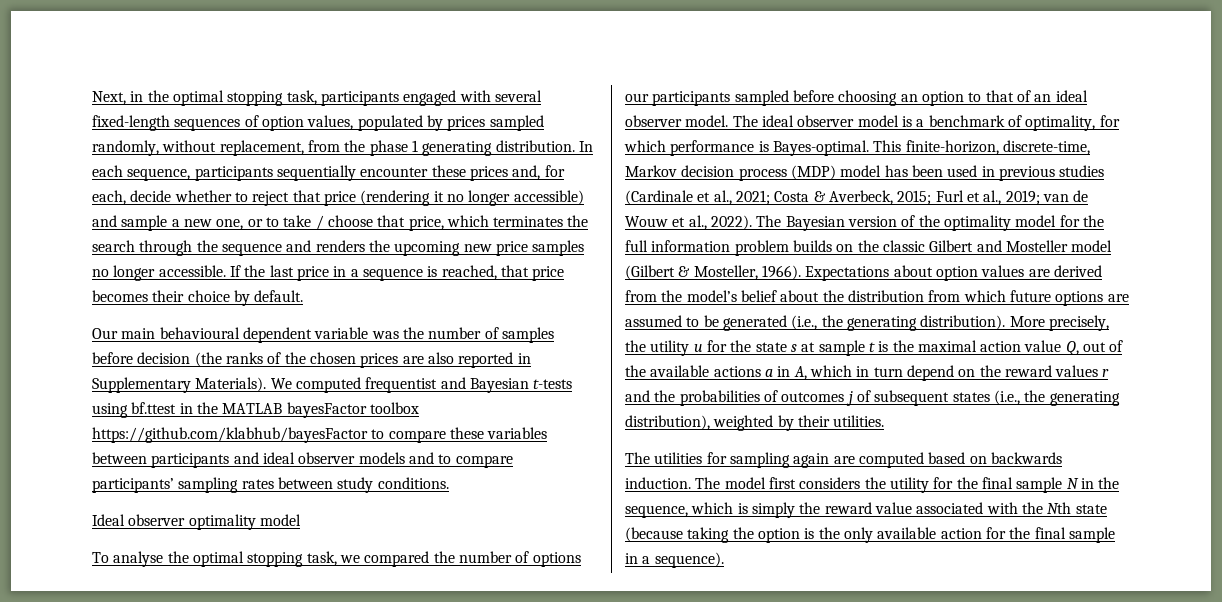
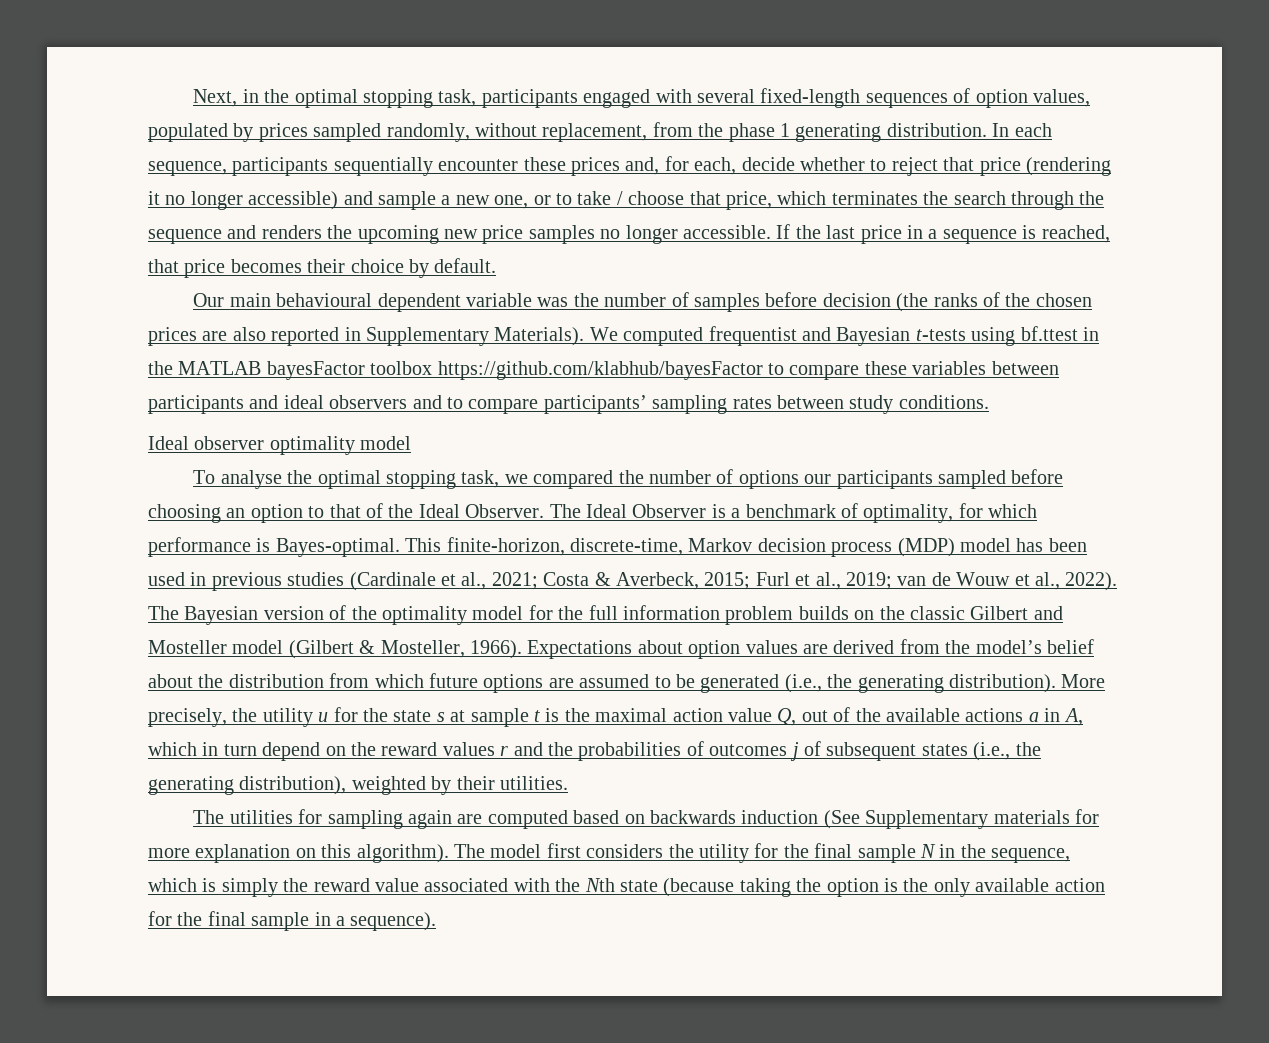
[298,452,405,464] observer models -> [329,395,408,409] observers
[1034,90,1088,102] [625,115,899,127] an ideal observer model. The ideal observer model -> [388,504,707,518] the Ideal Observer. The Ideal Observer
[625,477,691,489] induction. -> [741,809,1100,829] [148,844,449,863] induction (See Supplementary materials for more explanation on this algorithm).

